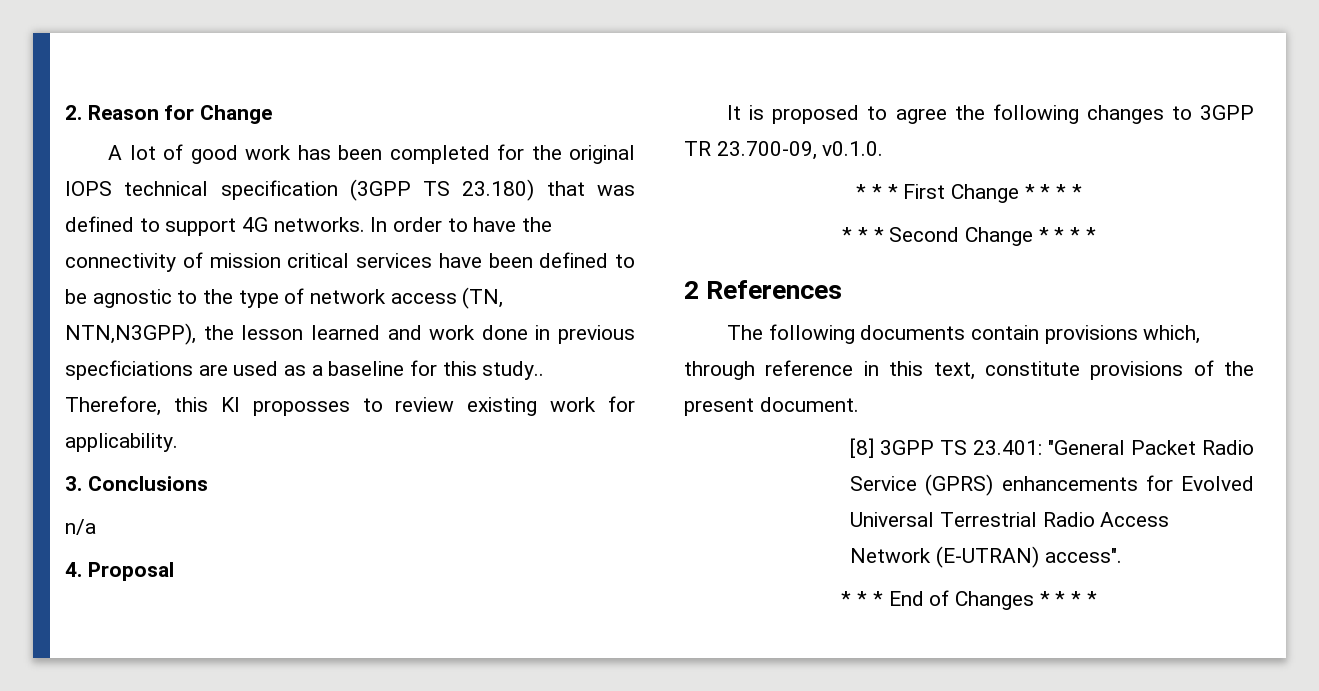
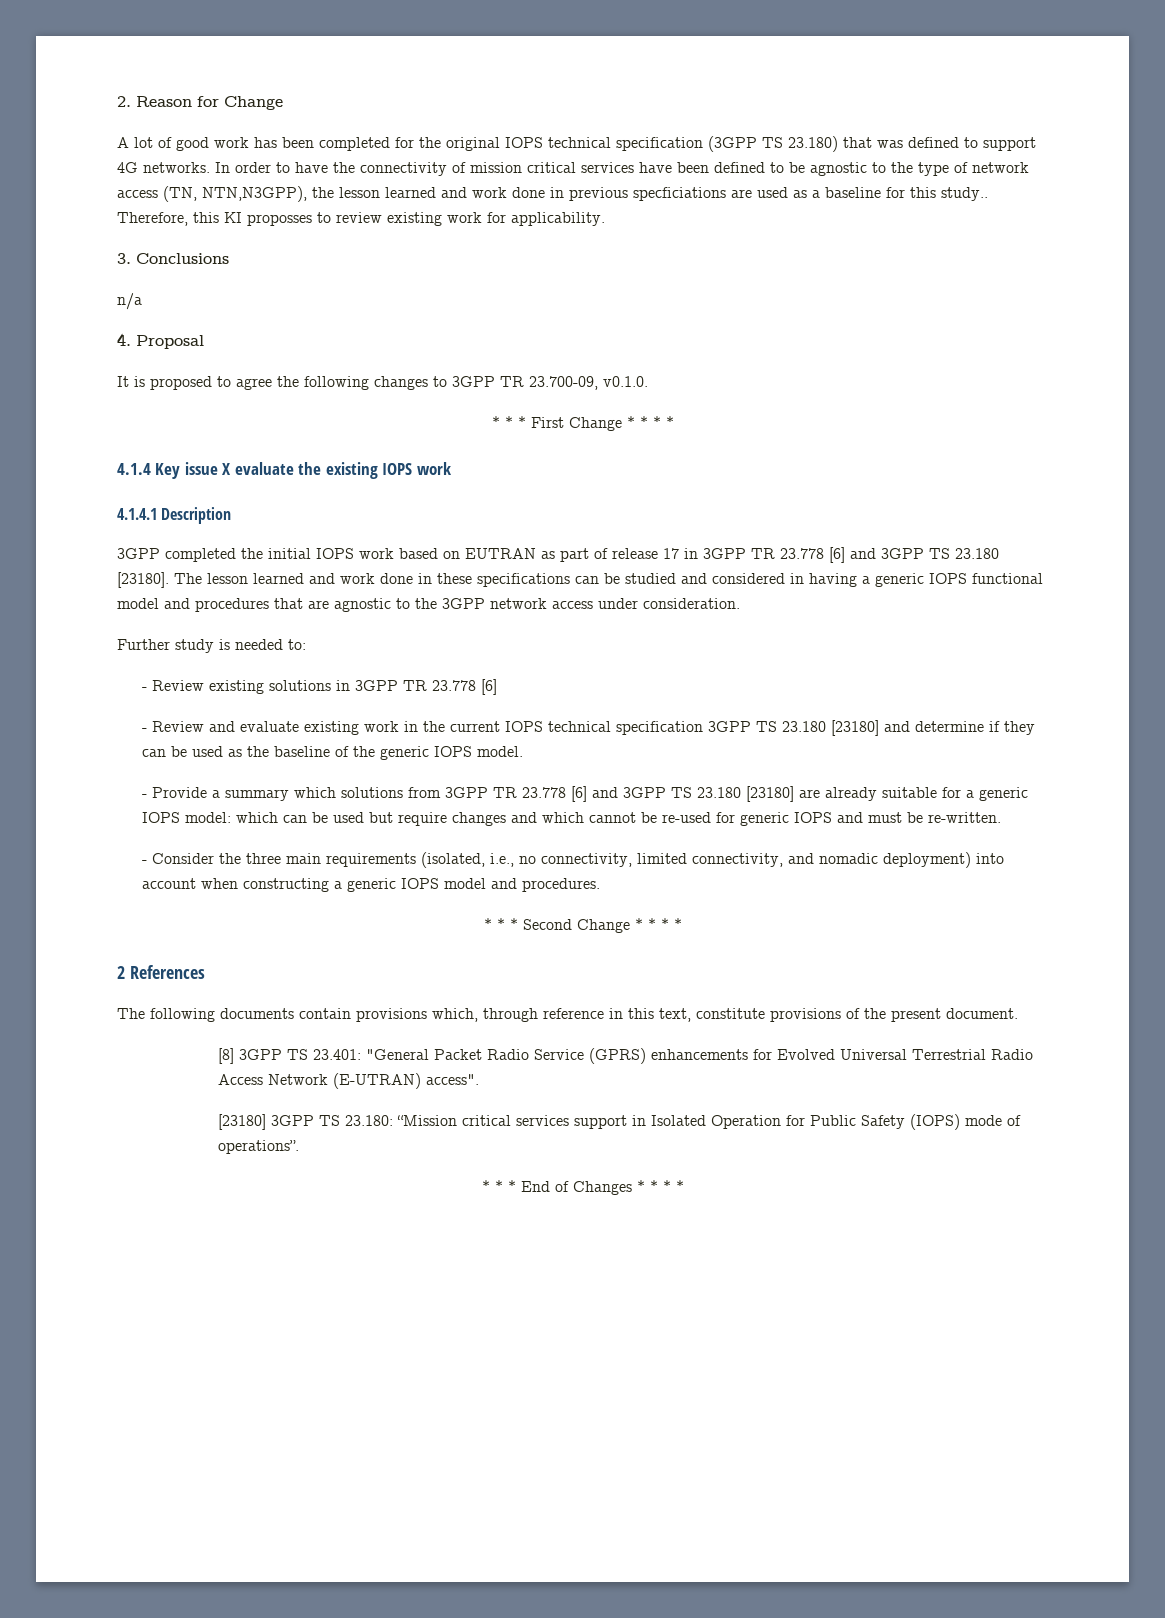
(1082, 191) none -> [117,462,451,479] [117,507,232,524] [117,547,999,563] [117,572,1043,588] [117,598,740,612] [117,639,306,653] [142,679,498,695] [142,720,1036,736] [142,746,524,760] [142,786,1029,802] [142,812,1002,826] [142,852,1005,868] [142,878,601,892] // 4.1.4 Key issue X evaluate the existing IOPS work // 4.1.4.1 Description // 3GPP completed the initial IOPS work based on EUTRAN as part of release 17 in 3GPP TR 23.778 [6] and 3GPP TS 23.180 [23180]. The lesson learned and work done in these specifications can be studied and considered in having a generic IOPS functional model and procedures that are agnostic to the 3GPP network access under consideration. // Further study is needed to: // - Review existing solutions in 3GPP TR 23.778 [6] // - Review and evaluate existing work in the current IOPS technical specification 3GPP TS 23.180 [23180] and determine if they can be used as the baseline of the generic IOPS model. // - Provide a summary which solutions from 3GPP TR 23.778 [6] and 3GPP TS 23.180 [23180] are already suitable for a generic IOPS model: which can be used but require changes and which cannot be re-used for generic IOPS and must be re-written. // - Consider the three main requirements (isolated, i.e., no connectivity, limited connectivity, and nomadic deployment) into account when constructing a generic IOPS model and procedures.
(1122, 555) none -> [217,1114,1021,1130] [217,1140,299,1154] // [23180] 3GPP TS 23.180: “Mission critical services support in Isolated Operation for Public Safety (IOPS) mode of operations”.

